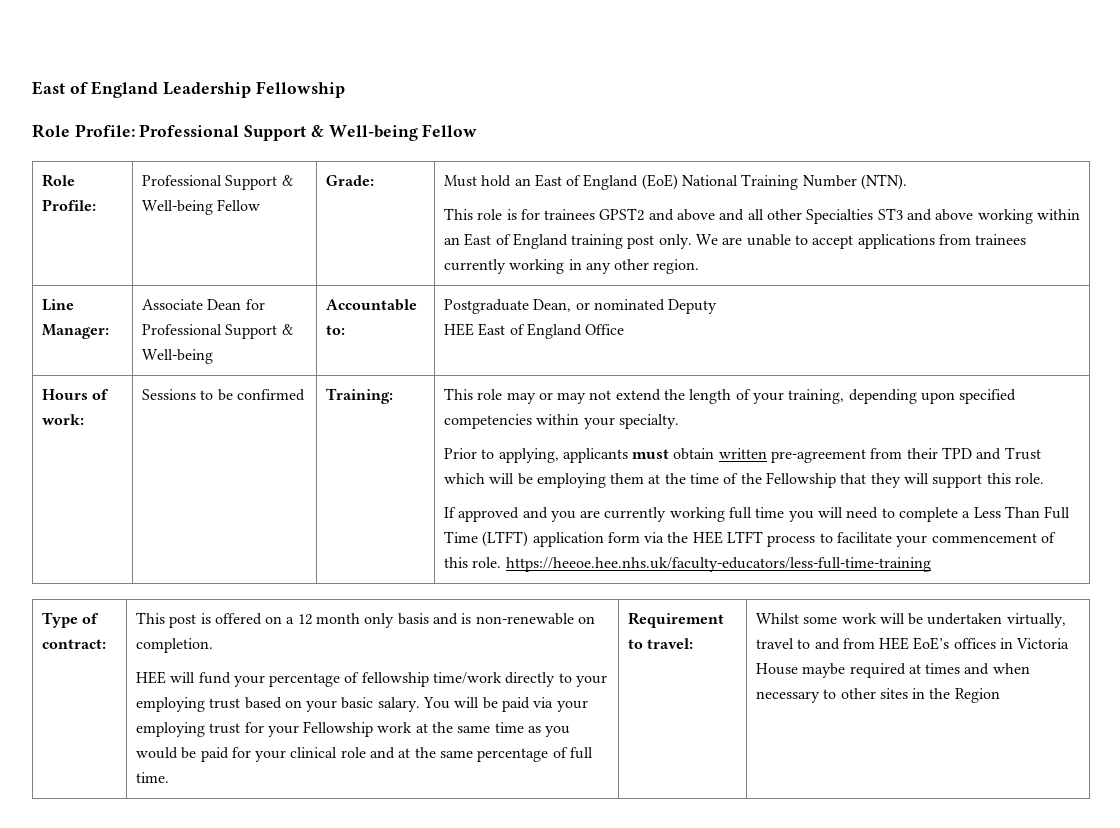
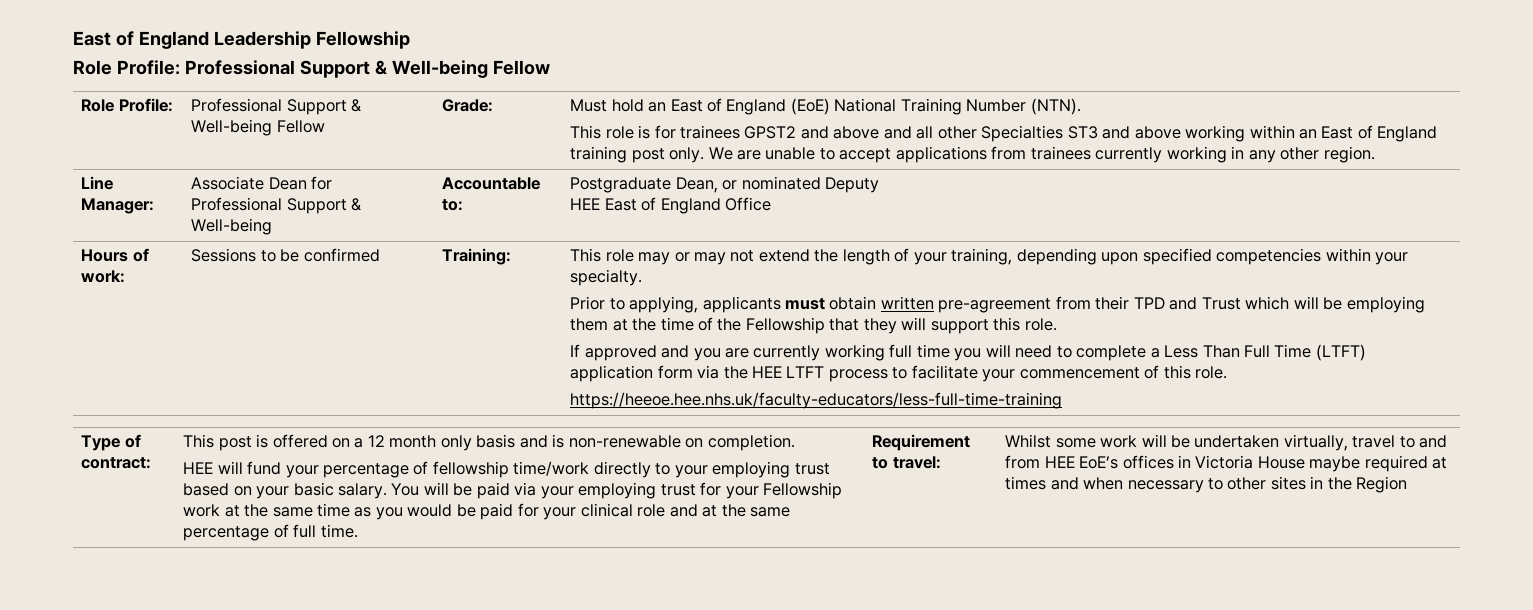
(502, 562) none -> (1228, 372) //

